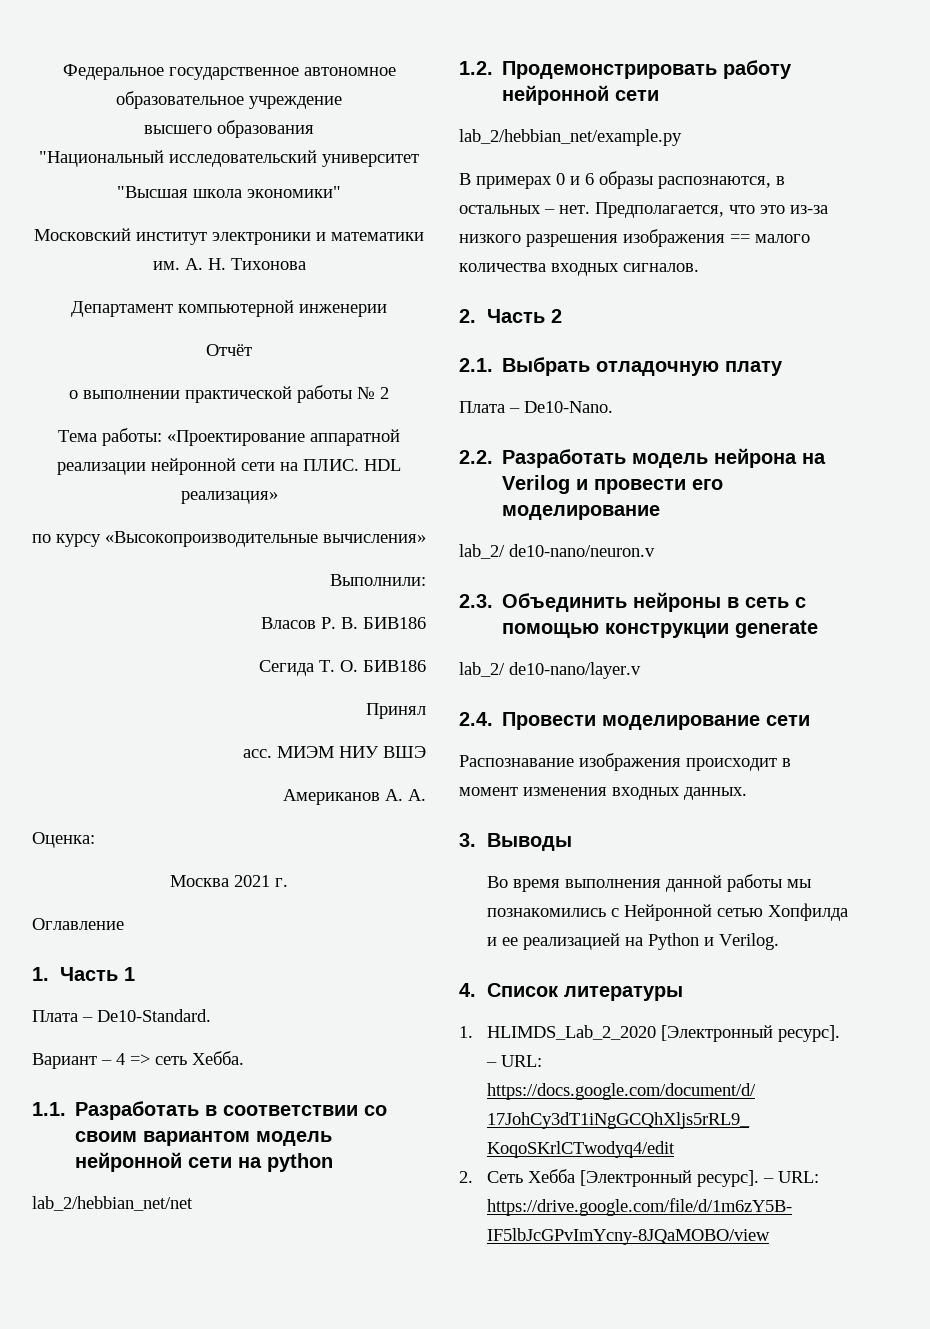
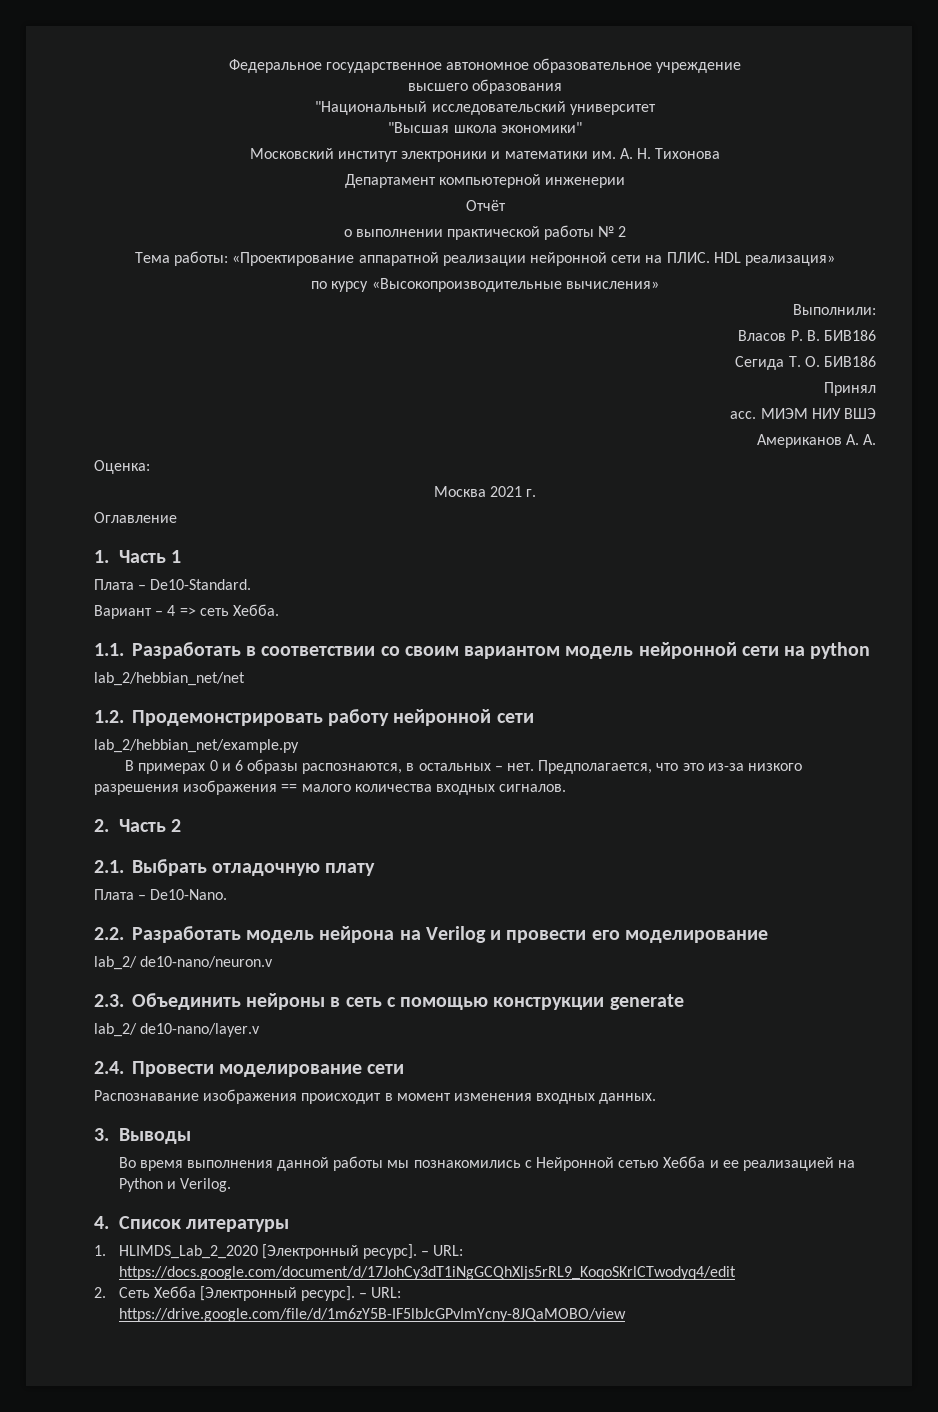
[767,903,848,921] Хопфилда -> [663,1156,706,1168] Хебба

